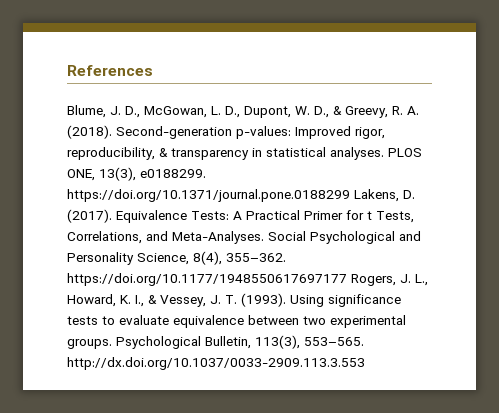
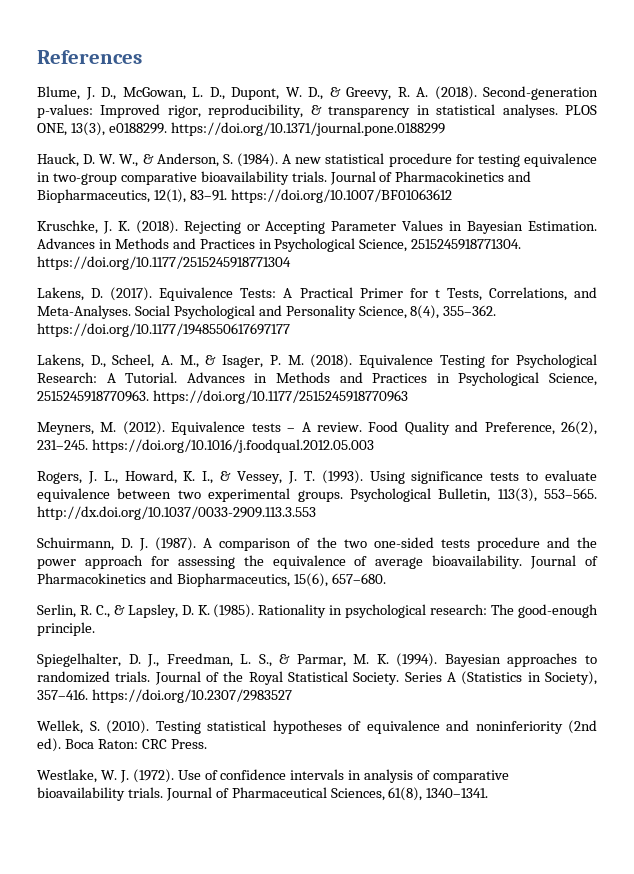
(350, 195) none -> [37,153,597,167] [37,171,532,185] [37,189,452,203] [37,220,597,234] [37,238,522,252] [37,256,291,270] // Hauck, D. W. W., & Anderson, S. (1984). A new statistical procedure for testing equivalence in two-group comparative bioavailability trials. Journal of Pharmacokinetics and Biopharmaceutics, 12(1), 83–91. https://doi.org/10.1007/BF01063612 // Kruschke, J. K. (2018). Rejecting or Accepting Parameter Values in Bayesian Estimation. Advances in Methods and Practices in Psychological Science, 2515245918771304. https://doi.org/10.1177/2515245918771304 //
(347, 279) none -> [37,354,597,368] [37,372,598,386] [37,390,408,404] [37,421,598,435] [37,439,374,453] // Lakens, D., Scheel, A. M., & Isager, P. M. (2018). Equivalence Testing for Psychological Research: A Tutorial. Advances in Methods and Practices in Psychological Science, 2515245918770963. https://doi.org/10.1177/2515245918770963 // Meyners, M. (2012). Equivalence tests – A review. Food Quality and Preference, 26(2), 231–245. https://doi.org/10.1016/j.foodqual.2012.05.003 //
(365, 363) none -> [37,537,598,551] [37,555,598,569] [37,573,386,587] [37,604,598,618] [37,622,95,636] [37,653,598,667] [37,671,597,685] [37,689,292,703] [37,720,597,734] [37,738,207,752] [37,769,510,783] [37,787,489,801] // Schuirmann, D. J. (1987). A comparison of the two one-sided tests procedure and the power approach for assessing the equivalence of average bioavailability. Journal of Pharmacokinetics and Biopharmaceutics, 15(6), 657–680. // Serlin, R. C., & Lapsley, D. K. (1985). Rationality in psychological research: The good-enough principle. // Spiegelhalter, D. J., Freedman, L. S., & Parmar, M. K. (1994). Bayesian approaches to randomized trials. Journal of the Royal Statistical Society. Series A (Statistics in Society), 357–416. https://doi.org/10.2307/2983527 // Wellek, S. (2010). Testing statistical hypotheses of equivalence and noninferiority (2nd ed). Boca Raton: CRC Press. // Westlake, W. J. (1972). Use of confidence intervals in analysis of comparative bioavailability trials. Journal of Pharmaceutical Sciences, 61(8), 1340–1341.

